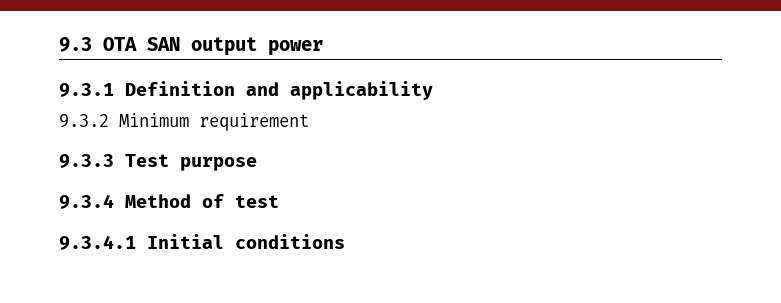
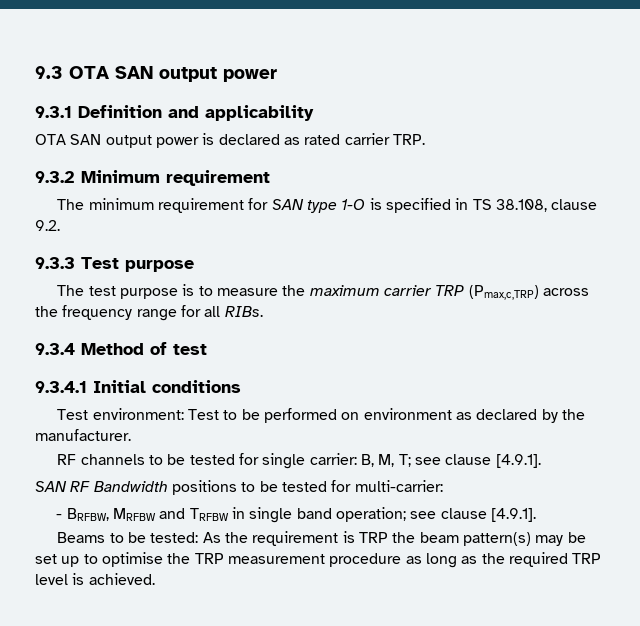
[59,113,309,131] [59,154,257,171] 9.3.2 Minimum requirement // 9.3.3 Test purpose -> [35,133,425,148] [35,170,270,186] [57,198,598,213] [35,220,60,231] [35,257,194,272] [57,284,589,300] [35,305,263,321] OTA SAN output power is declared as rated carrier TRP. // 9.3.2 Minimum requirement // The minimum requirement for SAN type 1-O is specified in TS 38.108, clause 9.2. // 9.3.3 Test purpose // The test purpose is to measure the maximum carrier TRP (Pmax,c,TRP) across the frequency range for all RIBs.
(345, 241) none -> [57,408,585,423] [35,429,131,441] [57,453,541,469] [35,480,443,495] [56,507,536,523] [57,531,586,546] [35,552,602,568] [35,573,155,585] // Test environment: Test to be performed on environment as declared by the manufacturer. // RF channels to be tested for single carrier: B, M, T; see clause [4.9.1]. // SAN RF Bandwidth positions to be tested for multi-carrier: // - BRFBW, MRFBW and TRFBW in single band operation; see clause [4.9.1]. // Beams to be tested: As the requirement is TRP the beam pattern(s) may be set up to optimise the TRP measurement procedure as long as the required TRP level is achieved.

